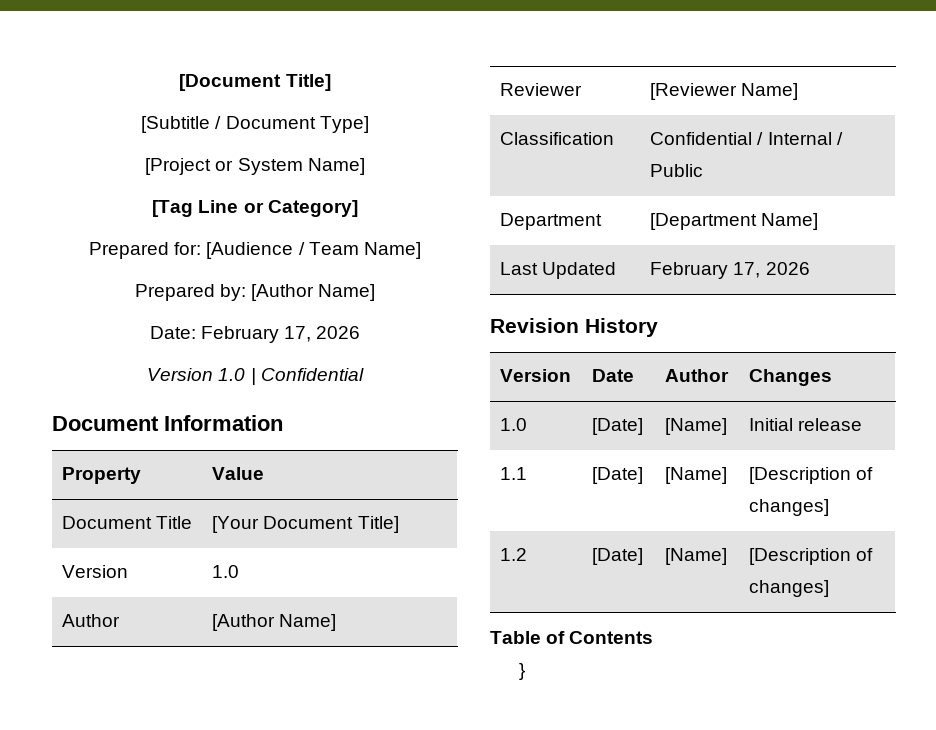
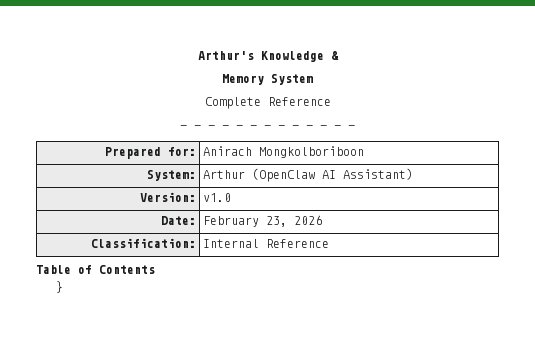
[179,74,331,91] [141,116,369,133] [145,158,365,175] [152,200,358,217] [89,242,421,259] [134,284,376,301] [149,326,361,343] [147,368,364,385] [52,415,283,431] [62,467,142,484] [212,467,265,480] [62,516,193,529] [212,516,399,533] [62,565,129,578] [212,565,240,578] [62,614,121,627] [212,614,337,631] [500,83,583,96] [650,83,799,100] [500,132,615,145] [650,132,843,145] [650,164,704,177] [500,213,603,230] [650,213,819,230] [500,262,617,279] [650,262,810,279] [490,318,658,337] [500,369,572,382] [592,369,635,382] [665,369,730,382] [749,369,833,386] [500,418,528,431] [592,418,644,435] [665,418,728,435] [749,418,863,431] [500,467,528,480] [592,467,644,484] [665,467,728,484] [749,467,874,484] [749,499,830,516] [500,548,528,561] [592,548,644,565] [665,548,728,565] [749,548,874,565] [749,580,830,597] [Document Title] // [Subtitle / Document Type] // [Project or System Name] // [Tag Line or Category] // Prepared for: [Audience / Team Name] // Prepared by: [Author Name] // Date: February 17, 2026 // Version 1.0 | Confidential // Document Information // Property | Value // Document Title | [Your Document Title] // Version | 1.0 // Author | [Author Name] // Reviewer | [Reviewer Name] // Classification | Confidential / Internal / Public // Department | [Department Name] // Last Updated | February 17, 2026 // Revision History // Version | Date | Author | Changes // 1.0 | [Date] | [Name] | Initial release // 1.1 | [Date] | [Name] | [Description of changes] // 1.2 | [Date] | [Name] | [Description of changes] -> [197,51,339,62] [222,74,313,85] [204,97,331,109] [180,125,355,129] [104,147,196,159] [203,146,365,158] [146,170,196,181] [203,168,414,182] [139,192,196,202] [203,193,232,202] [160,216,196,225] [203,215,323,227] [90,238,196,248] [203,239,330,248] Arthur's Knowledge & // Memory System // Complete Reference // — — — — — — — — — — — — — // Prepared for: | Anirach Mongkolboriboon // System: | Arthur (OpenClaw AI Assistant) // Version: | v1.0 // Date: | February 23, 2026 // Classification: | Internal Reference

